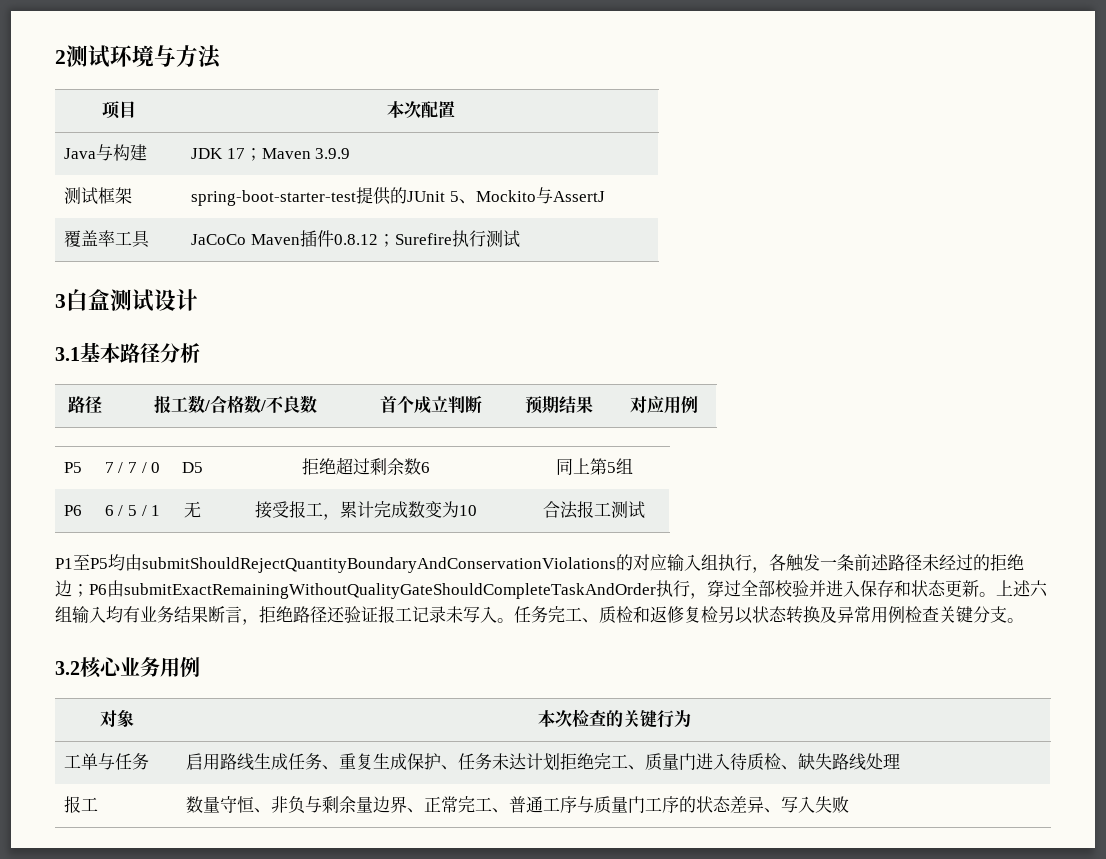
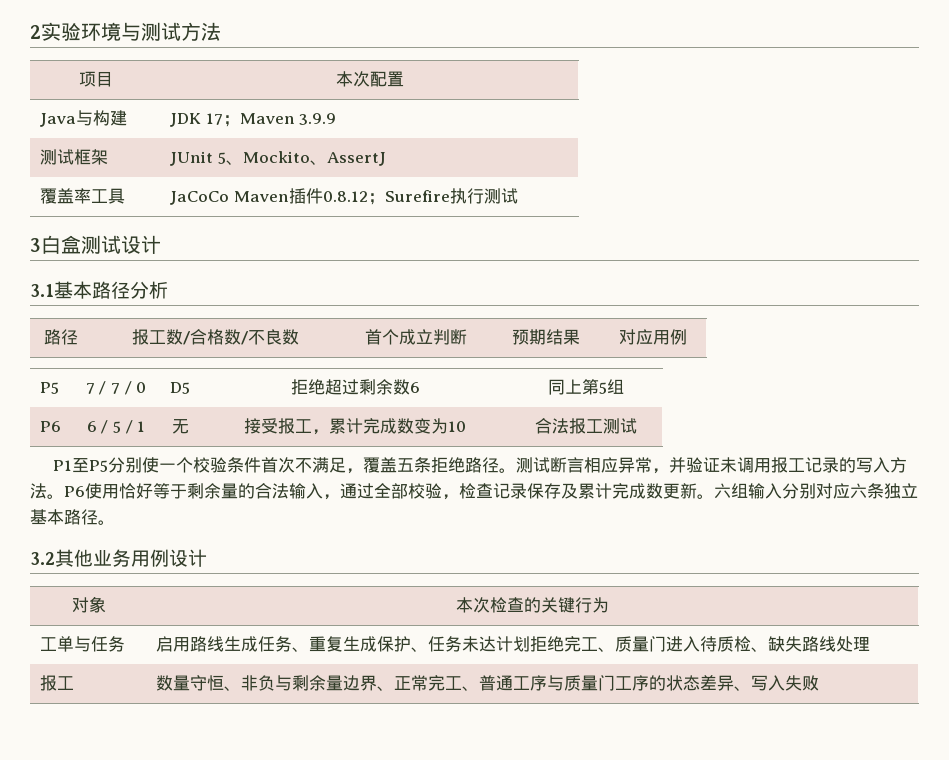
[66,45,176,68] 测试环境与 -> [41,22,181,41] 实验环境与测试
[191,187,408,206] spring-boot-starter-test提供的 -> (109, 157) none
[535,187,553,204] 与 -> [309,160,327,165] 、
[108,554,1024,573] [55,580,1048,599] [55,606,1007,625] 均由submitShouldRejectQuantityBoundaryAndConservationViolations的对应输入组执行，各触发一条前述路径未经过的拒绝边；P6由submitExactRemainingWithoutQualityGateShouldCompleteTaskAndOrder执行，穿过全部校验并进入保存和状态更新。上述六组输入均有业务结果断言，拒绝路径还验证报工记录未写入。任务完工、质检和返修复检另以状态转换及异常用例检查关键分支 -> [108,457,908,474] [30,483,918,500] [30,509,98,525] 分别使一个校验条件首次不满足，覆盖五条拒绝路径。测试断言相应异常，并验证未调用报工记录的写入方法。P6使用恰好等于剩余量的合法输入，通过全部校验，检查记录保存及累计完成数更新。六组输入分别对应六条独立基本路径
[80,657,123,678] 核心 -> [55,549,93,567] 其他
(200, 666) none -> [169,549,207,567] 设计

